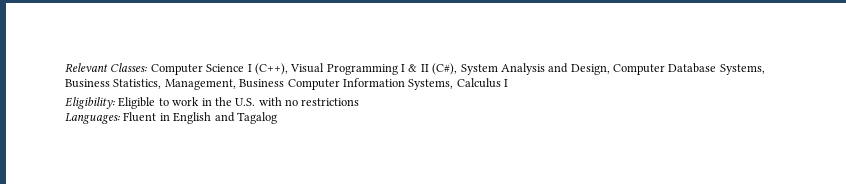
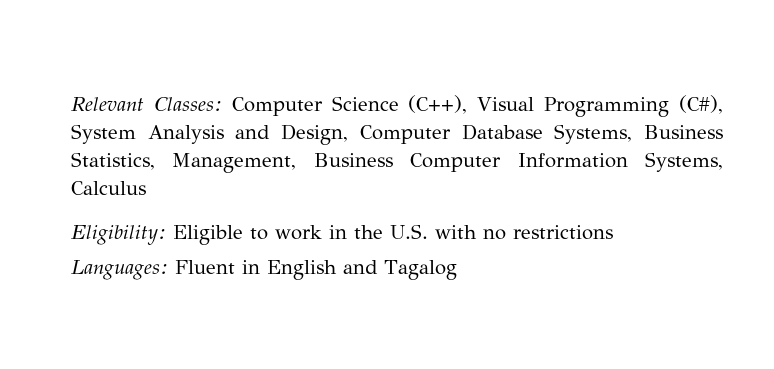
[247,64,252,72] I -> (399, 103) none
[401,64,429,72] I & II -> (670, 107) none
[504,79,508,87] I -> (146, 188) none

